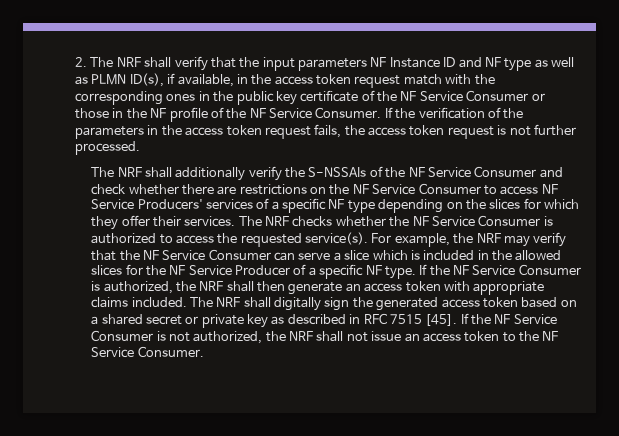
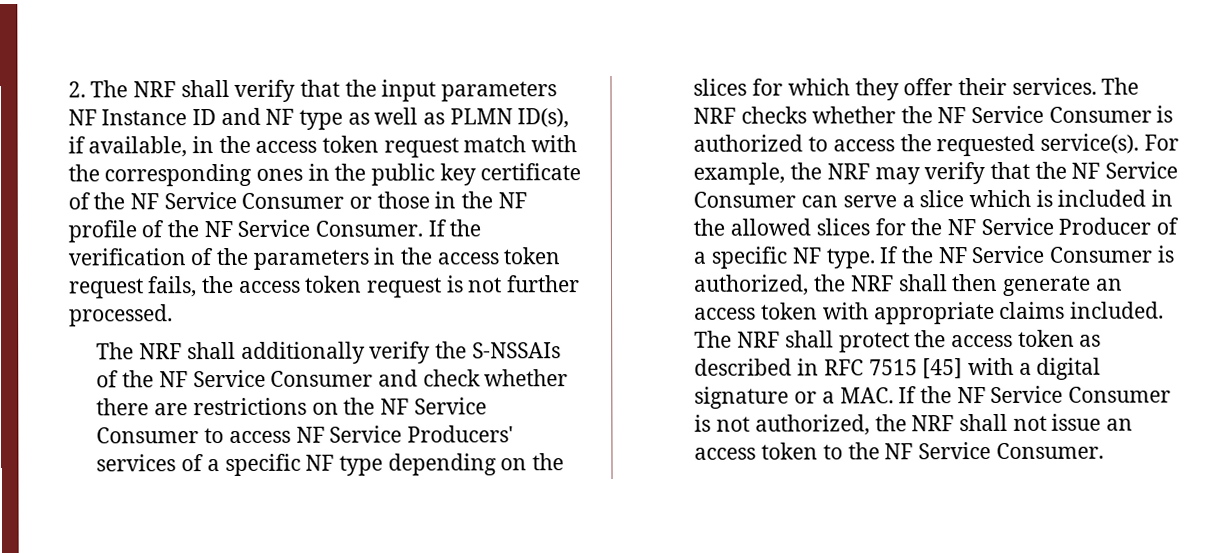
[274,297,577,311] [91,314,269,328] digitally sign the generated access token based on a shared secret or private key -> [838,329,1075,353] protect the access token
[425,314,458,326] [45]. -> [922,357,1102,380] [694,386,894,409] [45] with a digital signature or a MAC.

